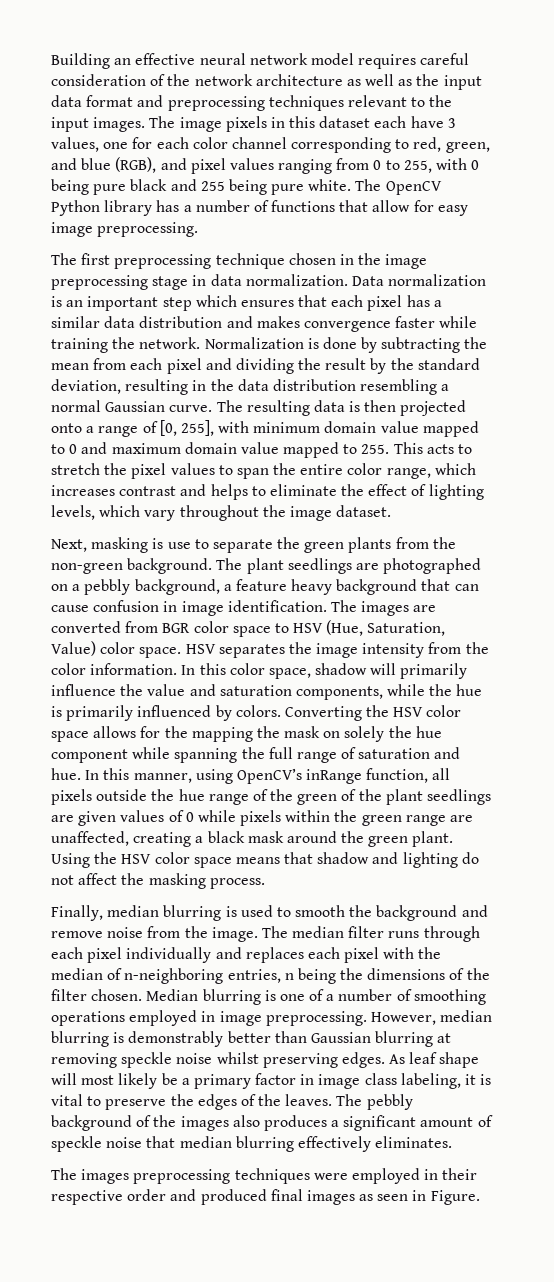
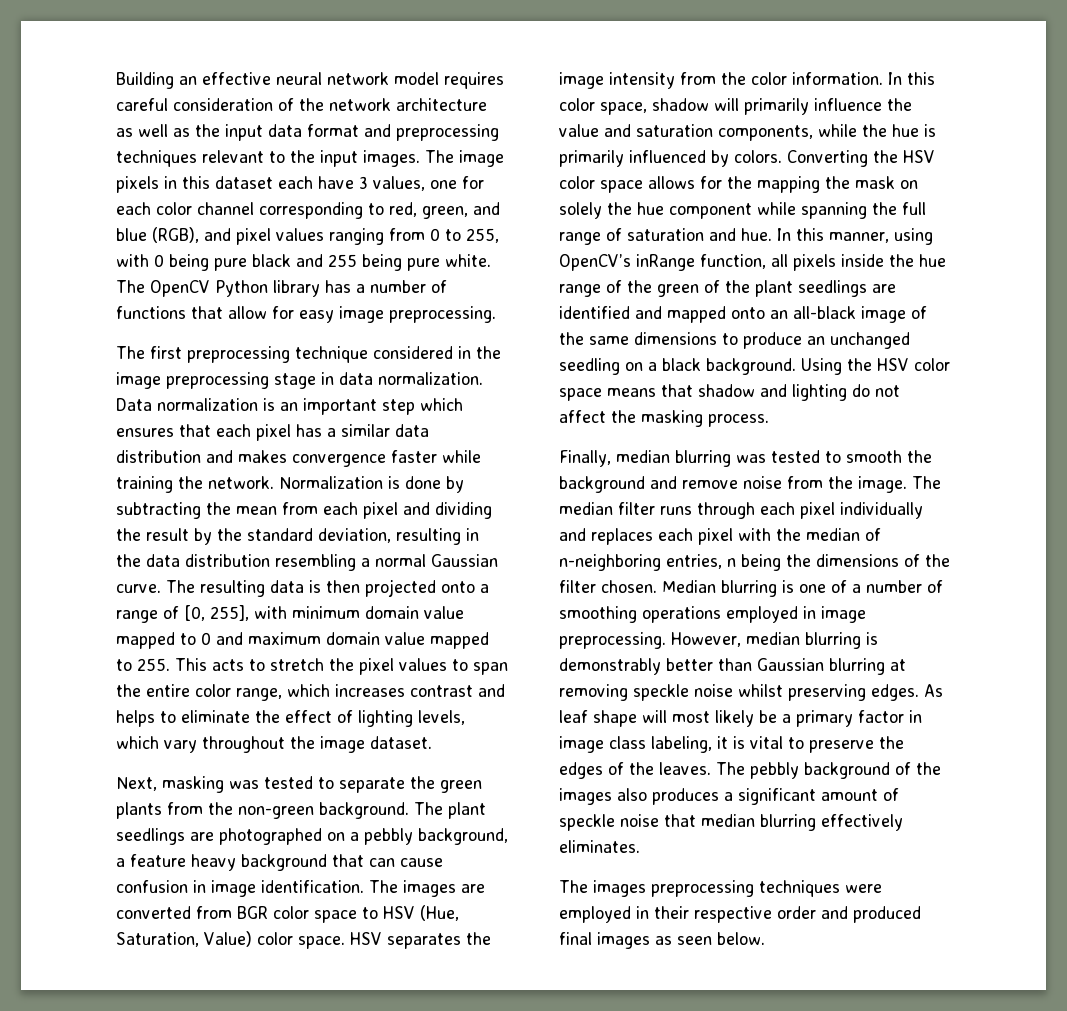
[288,253,336,265] chosen -> [373,346,453,359] considered
[152,538,191,549] is use -> [229,776,313,789] was tested
[96,789,148,801] outside -> [841,254,884,267] inside
[78,810,474,826] [51,831,454,847] given values of 0 while pixels within the green range are unaffected, creating a black mask around the green plant. -> [559,306,927,323] [559,332,910,349] [559,358,796,375] identified and mapped onto an all-black image of the same dimensions to produce an unchanged seedling on a black background.
[225,905,273,917] is used -> [736,450,820,463] was tested
[412,1190,480,1205] in Figure. -> [717,932,765,945] below.

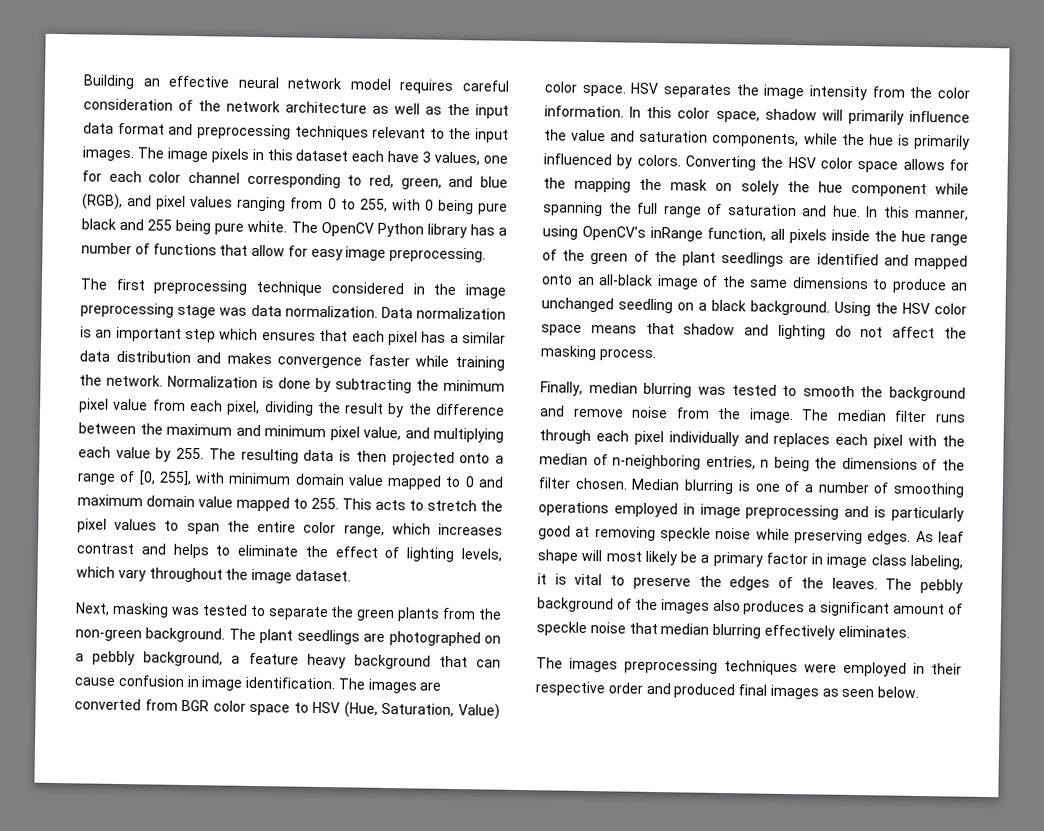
[321,372,334,385] in -> [219,307,248,316] was
[236,502,430,519] mean from each pixel and -> [443,379,505,392] [78,398,261,416] minimum pixel value from each pixel,
[247,528,479,545] [116,554,498,571] [116,584,161,593] standard deviation, resulting in the data distribution resembling a normal Gaussian curve. -> [436,403,506,416] [78,422,504,443] [78,446,205,462] difference between the maximum and minimum pixel value, and multiplying each value by 255.
[559,632,878,649] [559,658,885,675] preprocessing. However, median blurring is demonstrably better than Gaussian blurring -> [745,504,964,522] [538,525,571,540] preprocessing and is particularly good
[738,684,783,697] whilst -> [755,528,790,541] while

